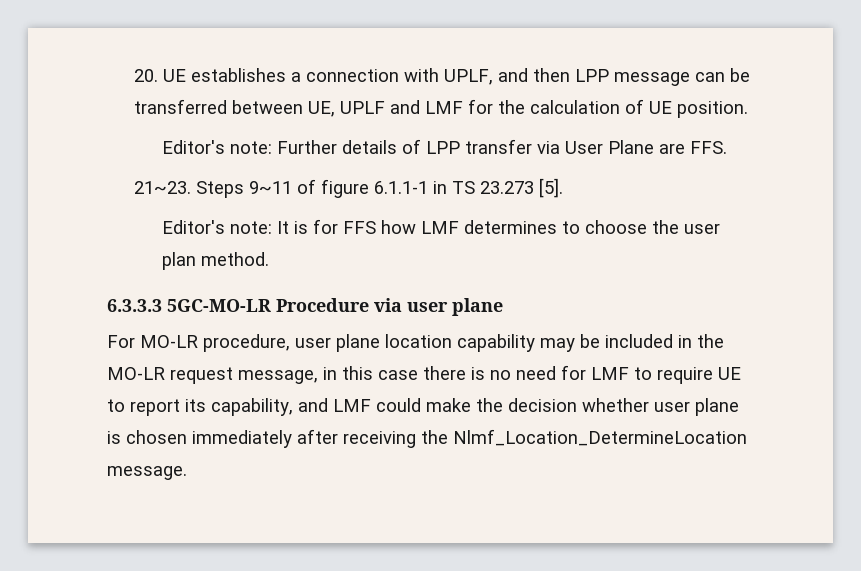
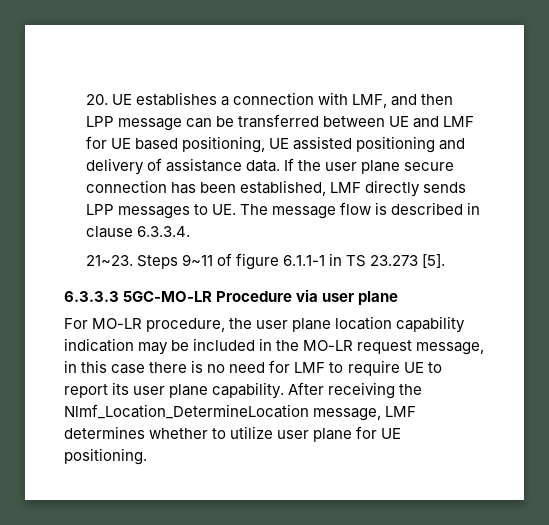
[444,69,494,85] UPLF, -> [352,94,388,108] LMF,
[308,101,386,117] UE, UPLF -> [389,116,410,127] UE
[498,99,749,118] [161,139,727,154] the calculation of UE position. // Editor's note: Further details of LPP transfer via User Plane are FFS. -> [110,136,466,153] [85,158,455,175] [85,180,467,197] [85,202,481,219] [85,226,190,238] UE based positioning, UE assisted positioning and delivery of assistance data. If the user plane secure connection has been established, LMF directly sends LPP messages to UE. The message flow is described in clause 6.3.3.4.
[161,219,720,234] [161,252,269,270] // Editor's note: It is for FFS how LMF determines to choose the user plan method. -> (446, 261) none
(290, 343) none -> [229,318,253,329] the
(535, 343) none -> [64,338,134,352] indication
[211,398,739,416] [107,429,747,448] [107,466,187,480] capability, and LMF could make the decision whether user plane is chosen immediately after receiving the Nlmf_Location_DetermineLocation message. -> [133,382,423,399] [64,404,417,421] [64,426,402,442] [64,448,147,465] user plane capability. After receiving the Nlmf_Location_DetermineLocation message, LMF determines whether to utilize user plane for UE positioning.

